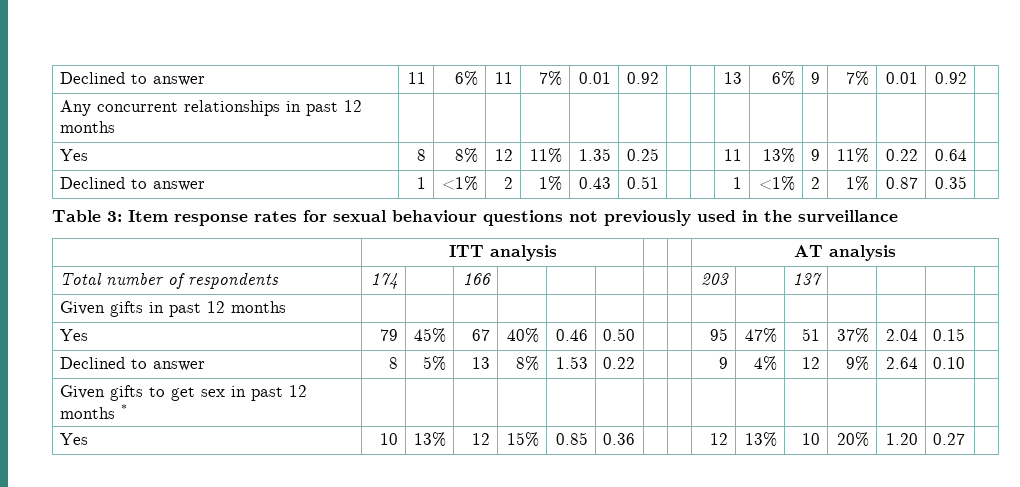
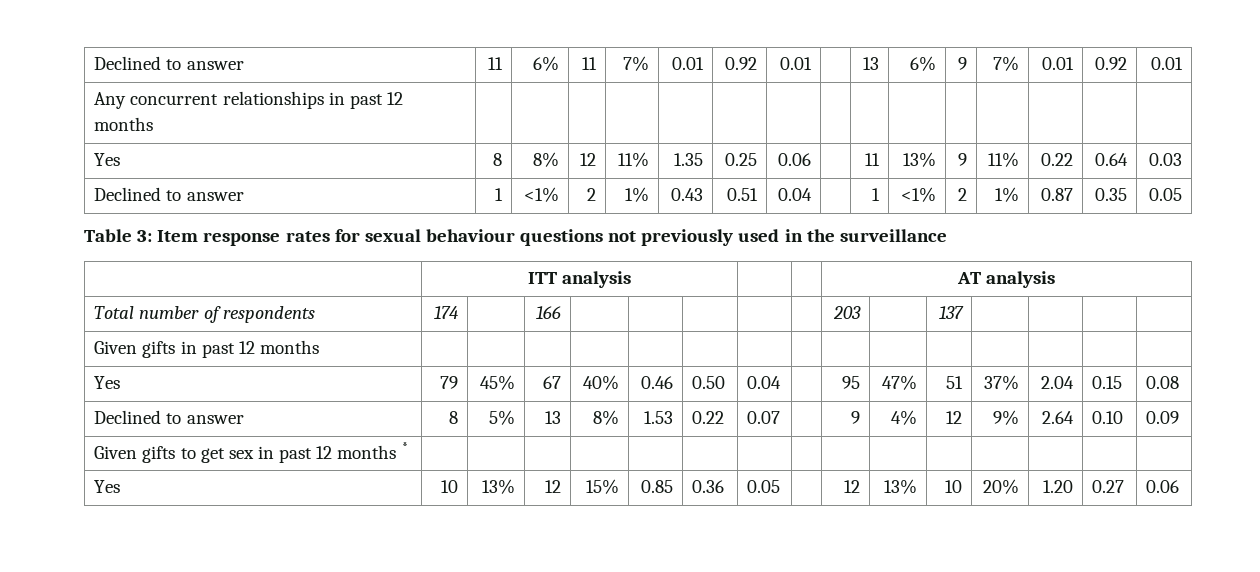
(660, 78) none -> [779,57,812,70] 0.01
(968, 78) none -> [1150,57,1183,70] 0.01
(660, 154) none -> [777,153,811,166] 0.06
(968, 155) none -> [1148,153,1182,166] 0.03
(660, 182) none -> [777,188,812,201] 0.04
(968, 182) none -> [1148,188,1182,201] 0.05
(635, 334) none -> [747,376,782,389] 0.04
(965, 334) none -> [1146,376,1180,389] 0.08
(635, 363) none -> [747,411,781,424] 0.07
(965, 363) none -> [1146,411,1180,424] 0.09
(635, 439) none -> [747,480,781,493] 0.05
(965, 439) none -> [1146,480,1180,493] 0.06

